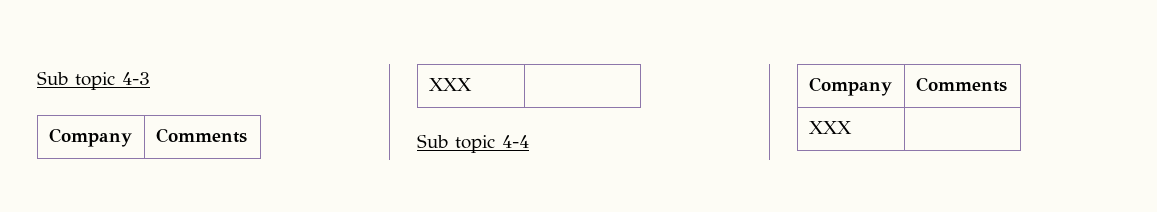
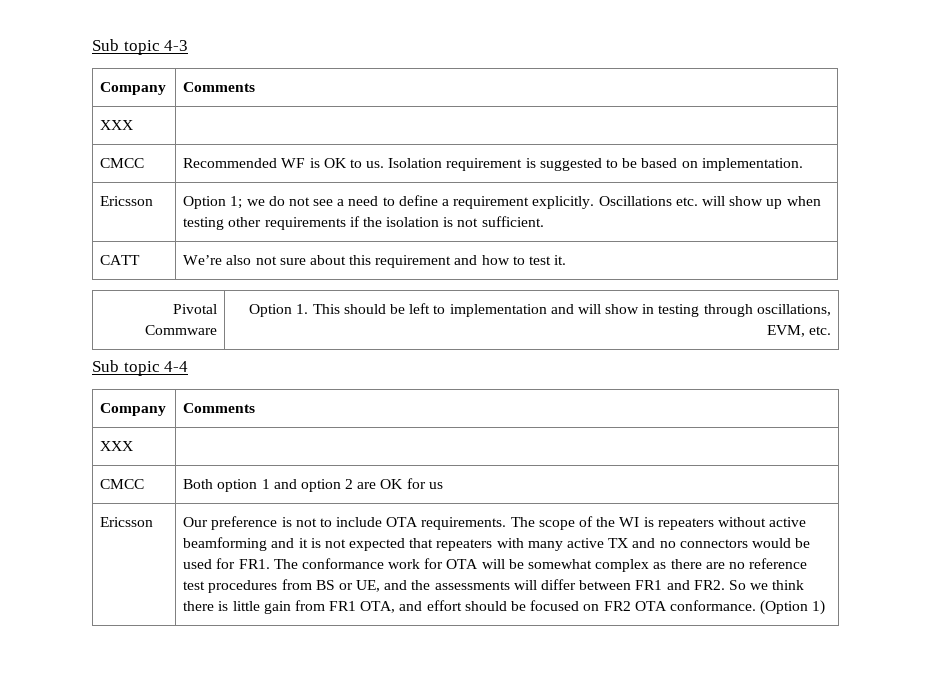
(472, 84) none -> [100,158,145,168] [183,158,803,171] [100,196,154,206] [183,195,821,209] [183,216,544,230] [100,255,141,265] [183,255,567,268] [172,304,217,314] [144,325,217,335] [249,303,831,317] [766,325,831,337] // CMCC | Recommended WF is OK to us. Isolation requirement is suggested to be based on implementation. // Ericsson | Option 1; we do not see a need to define a requirement explicitly. Oscillations etc. will show up when testing other requirements if the isolation is not sufficient. // CATT | We’re also not sure about this requirement and how to test it. // Pivotal Commware | Option 1. This should be left to implementation and will show in testing through oscillations, EVM, etc.
(852, 127) none -> [100,479,145,489] [183,478,443,492] [100,517,154,527] [183,516,807,530] [183,537,811,551] [183,558,808,572] [183,579,805,593] [183,600,826,615] // CMCC | Both option 1 and option 2 are OK for us // Ericsson | Our preference is not to include OTA requirements. The scope of the WI is repeaters without active beamforming and it is not expected that repeaters with many active TX and no connectors would be used for FR1. The conformance work for OTA will be somewhat complex as there are no reference test procedures from BS or UE, and the assessments will differ between FR1 and FR2. So we think there is little gain from FR1 OTA, and effort should be focused on FR2 OTA conformance. (Option 1)

